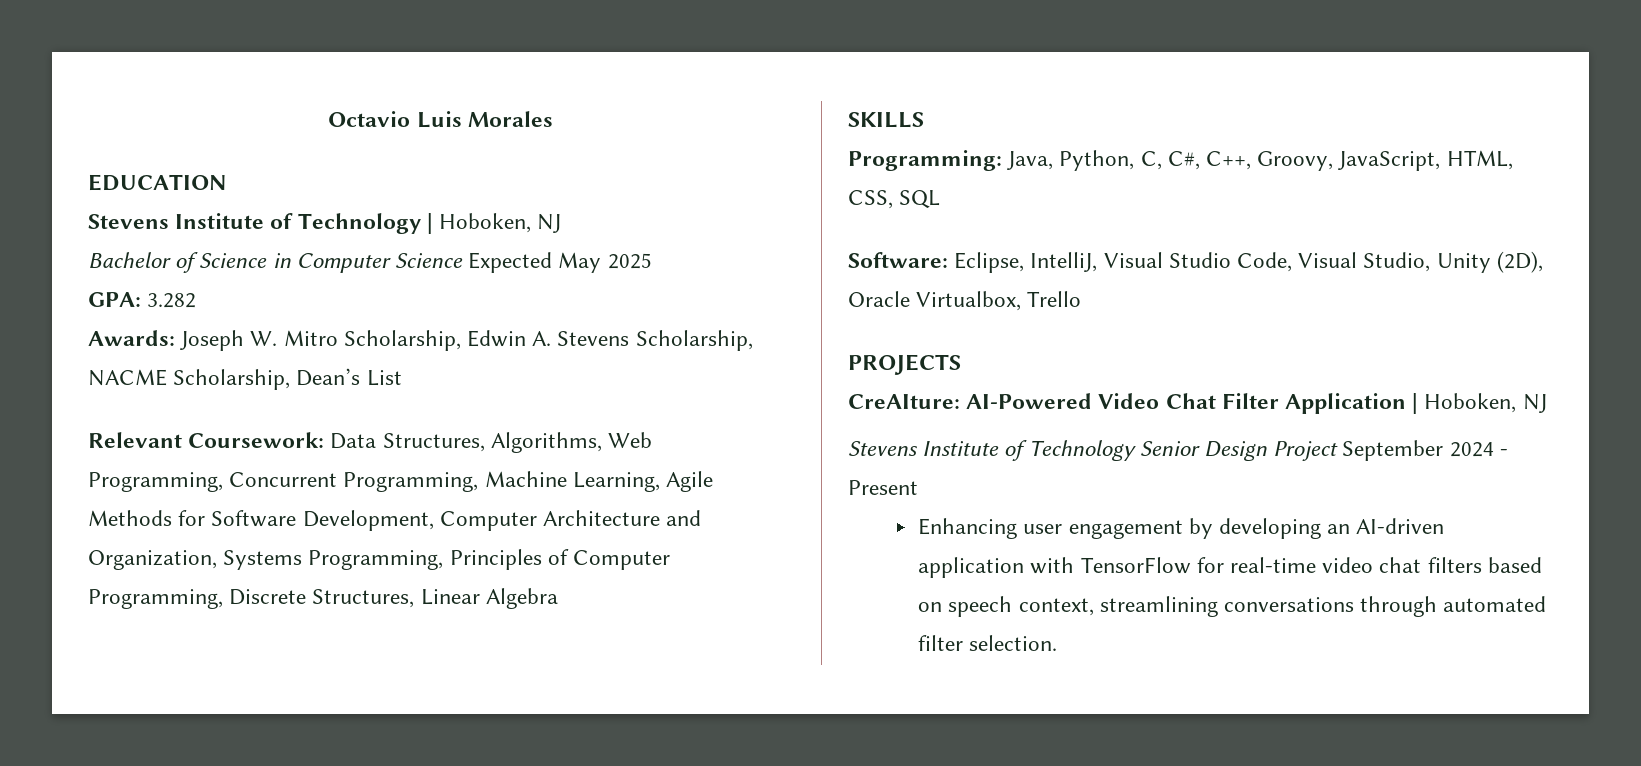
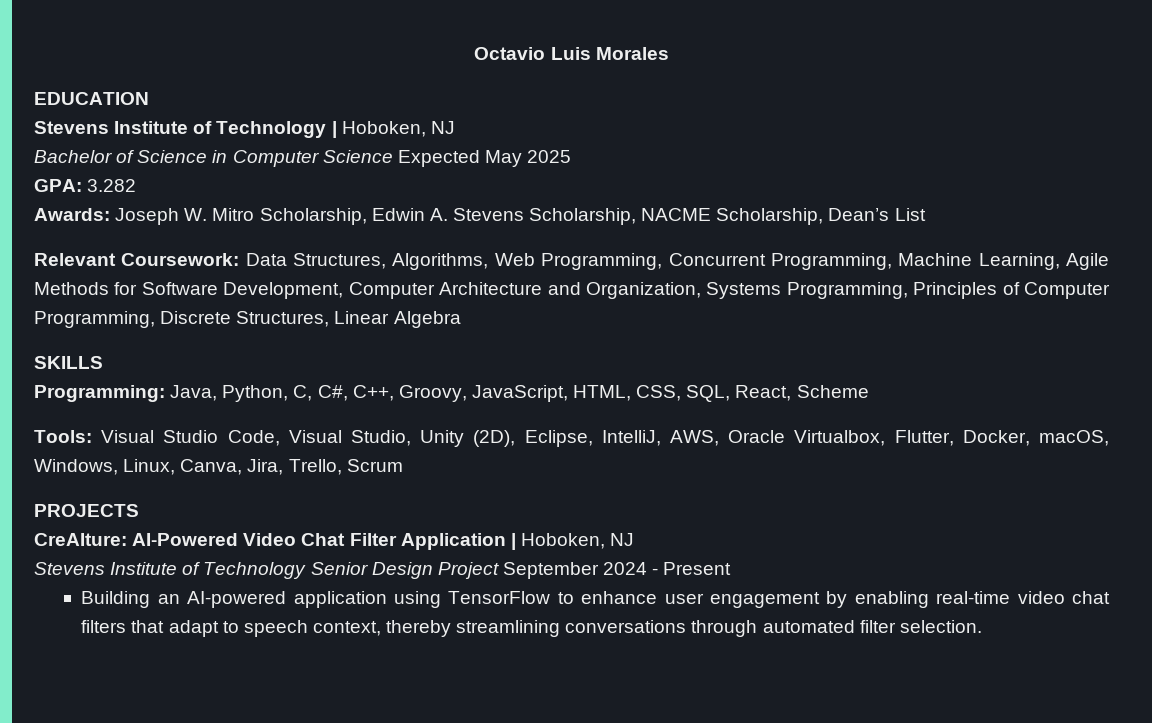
[899,190,941,208] [848,252,1098,273] SQL // Software: Eclipse, IntelliJ, -> [686,385,869,402] [34,430,92,443] SQL, React, Scheme // Tools:
[848,291,1082,311] Oracle Virtualbox, Trello -> [524,430,1110,447] [34,459,403,475] Eclipse, IntelliJ, AWS, Oracle Virtualbox, Flutter, Docker, macOS, Windows, Linux, Canva, Jira, Trello, Scrum
[918,518,1445,539] [918,557,1224,578] Enhancing user engagement by developing an AI-driven application with TensorFlow for -> [81,591,929,608] Building an AI-powered application using TensorFlow to enhance user engagement by enabling
[1487,557,1542,573] [918,602,943,612] based on -> [131,620,239,637] that adapt to
(1094, 607) none -> [386,620,452,637] thereby

